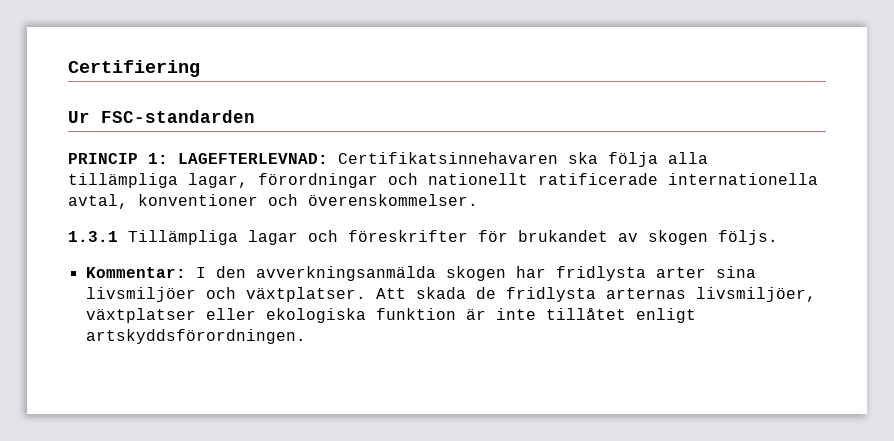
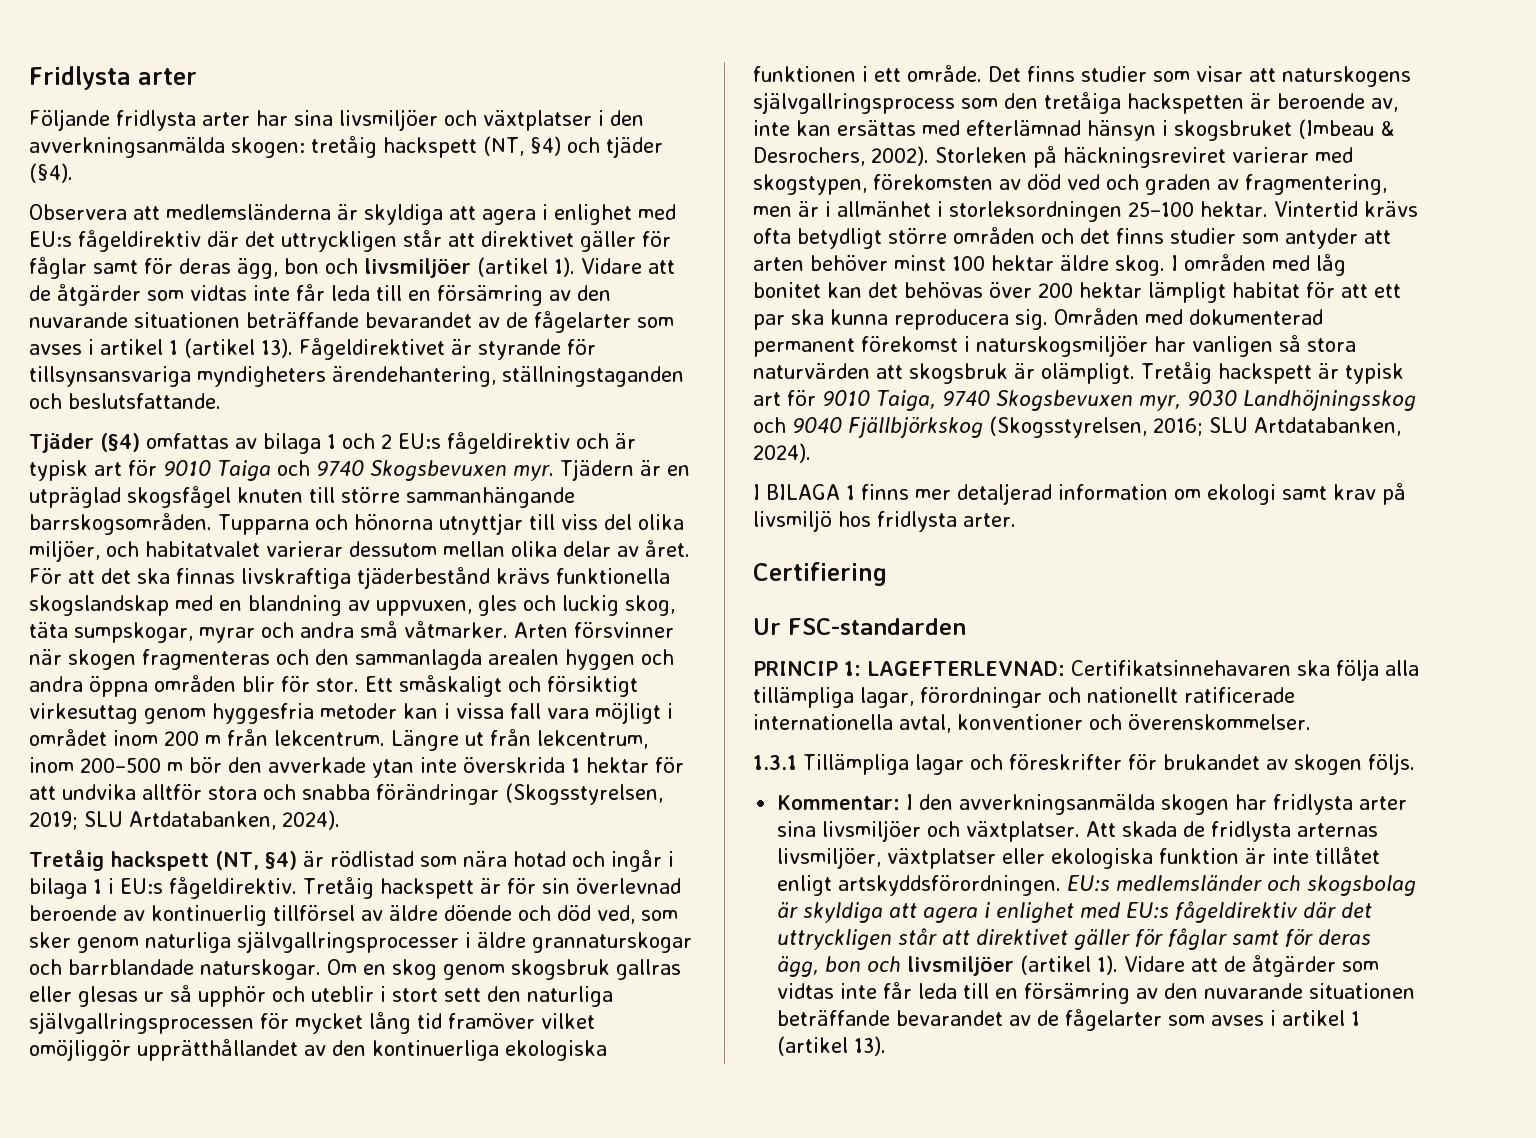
(68, 68) none -> [29,66,197,90] [29,109,644,131] [29,136,663,158] [29,163,73,183] [29,204,676,225] [29,230,671,252] [29,257,675,279] [29,284,611,306] [29,311,674,333] [29,338,596,360] [29,366,684,387] [29,393,221,409] [29,432,636,454] [29,459,690,481] [29,486,575,508] [29,513,684,535] [29,540,690,562] [29,567,670,589] [29,595,675,616] [29,621,674,643] [29,649,674,670] [29,675,638,697] [29,702,673,724] [29,729,648,751] [29,756,684,778] [29,783,663,805] [29,810,340,830] [29,849,674,872] [29,877,681,899] [29,904,678,926] [29,931,692,953] [29,959,681,980] [29,985,613,1007] [29,1012,595,1034] [29,1039,607,1061] [753,65,1411,87] [753,92,1398,114] [753,119,1395,141] [753,146,1353,168] [753,173,1387,195] [753,201,1418,222] [753,227,1391,249] [753,254,1346,276] [753,281,1401,303] [753,308,1323,330] [753,335,1356,357] [753,362,1404,384] [753,389,1416,411] [753,416,1401,438] [753,443,811,463] [753,483,1406,505] [753,510,1016,532] Fridlysta arter // Följande fridlysta arter har sina livsmiljöer och växtplatser i den avverkningsanmälda skogen: tretåig hackspett (NT, §4) och tjäder (§4). // Observera att medlemsländerna är skyldiga att agera i enlighet med EU:s fågeldirektiv där det uttryckligen står att direktivet gäller för fåglar samt för deras ägg, bon och livsmiljöer (artikel 1). Vidare att de åtgärder som vidtas inte får leda till en försämring av den nuvarande situationen beträffande bevarandet av de fågelarter som avses i artikel 1 (artikel 13). Fågeldirektivet är styrande för tillsynsansvariga myndigheters ärendehantering, ställningstaganden och beslutsfattande. // Tjäder (§4) omfattas av bilaga 1 och 2 EU:s fågeldirektiv och är typisk art för 9010 Taiga och 9740 Skogsbevuxen myr. Tjädern är en utpräglad skogsfågel knuten till större sammanhängande barrskogsområden. Tupparna och hönorna utnyttjar till viss del olika miljöer, och habitatvalet varierar dessutom mellan olika delar av året. För att det ska finnas livskraftiga tjäderbestånd krävs funktionella skogslandskap med en blandning av uppvuxen, gles och luckig skog, täta sumpskogar, myrar och andra små våtmarker. Arten försvinner när skogen fragmenteras och den sammanlagda arealen hyggen och andra öppna områden blir för stor. Ett småskaligt och försiktigt virkesuttag genom hyggesfria metoder kan i vissa fall vara möjligt i området inom 200 m från lekcentrum. Längre ut från lekcentrum, inom 200–500 m bör den avverkade ytan inte överskrida 1 hektar för att undvika alltför stora och snabba förändringar (Skogsstyrelsen, 2019; SLU Artdatabanken, 2024). // Tretåig hackspett (NT, §4) är rödlistad som nära hotad och ingår i bilaga 1 i EU:s fågeldirektiv. Tretåig hackspett är för sin överlevnad beroende av kontinuerlig tillförsel av äldre döende och död ved, som sker genom naturliga självgallringsprocesser i äldre grannaturskogar och barrblandade naturskogar. Om en skog genom skogsbruk gallras eller glesas ur så upphör och uteblir i stort sett den naturliga självgallringsprocessen för mycket lång tid framöver vilket omöjliggör upprätthållandet av den kontinuerliga ekologiska funktionen i ett område. Det finns studier som visar att naturskogens självgallringsprocess som den tretåiga hackspetten är beroende av, inte kan ersättas med efterlämnad hänsyn i skogsbruket (Imbeau & Desrochers, 2002). Storleken på häckningsreviret varierar med skogstypen, förekomsten av död ved och graden av fragmentering, men är i allmänhet i storleksordningen 25–100 hektar. Vintertid krävs ofta betydligt större områden och det finns studier som antyder att arten behöver minst 100 hektar äldre skog. I områden med låg bonitet kan det behövas över 200 hektar lämpligt habitat för att ett par ska kunna reproducera sig. Områden med dokumenterad permanent förekomst i naturskogsmiljöer har vanligen så stora naturvärden att skogsbruk är olämpligt. Tretåig hackspett är typisk art för 9010 Taiga, 9740 Skogsbevuxen myr, 9030 Landhöjningsskog och 9040 Fjällbjörkskog (Skogsstyrelsen, 2016; SLU Artdatabanken, 2024). // I BILAGA 1 finns mer detaljerad information om ekologi samt krav på livsmiljö hos fridlysta arter. //
(306, 336) none -> [1067,874,1417,896] [777,901,1373,923] [777,928,1372,950] [777,955,1380,977] [777,982,1416,1004] [777,1009,1361,1031] [777,1036,887,1056] EU:s medlemsländer och skogsbolag är skyldiga att agera i enlighet med EU:s fågeldirektiv där det uttryckligen står att direktivet gäller för fåglar samt för deras ägg, bon och livsmiljöer (artikel 1). Vidare att de åtgärder som vidtas inte får leda till en försämring av den nuvarande situationen beträffande bevarandet av de fågelarter som avses i artikel 1 (artikel 13).

